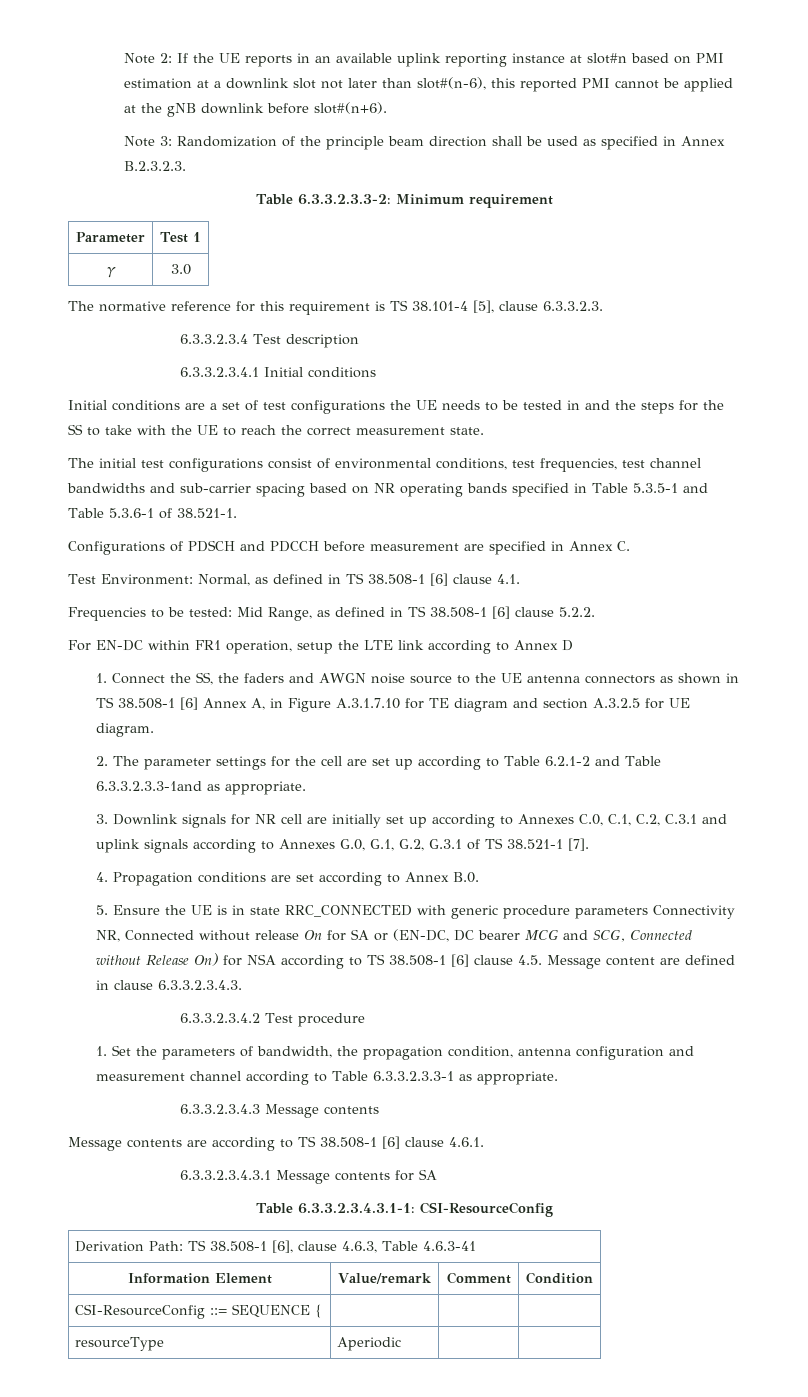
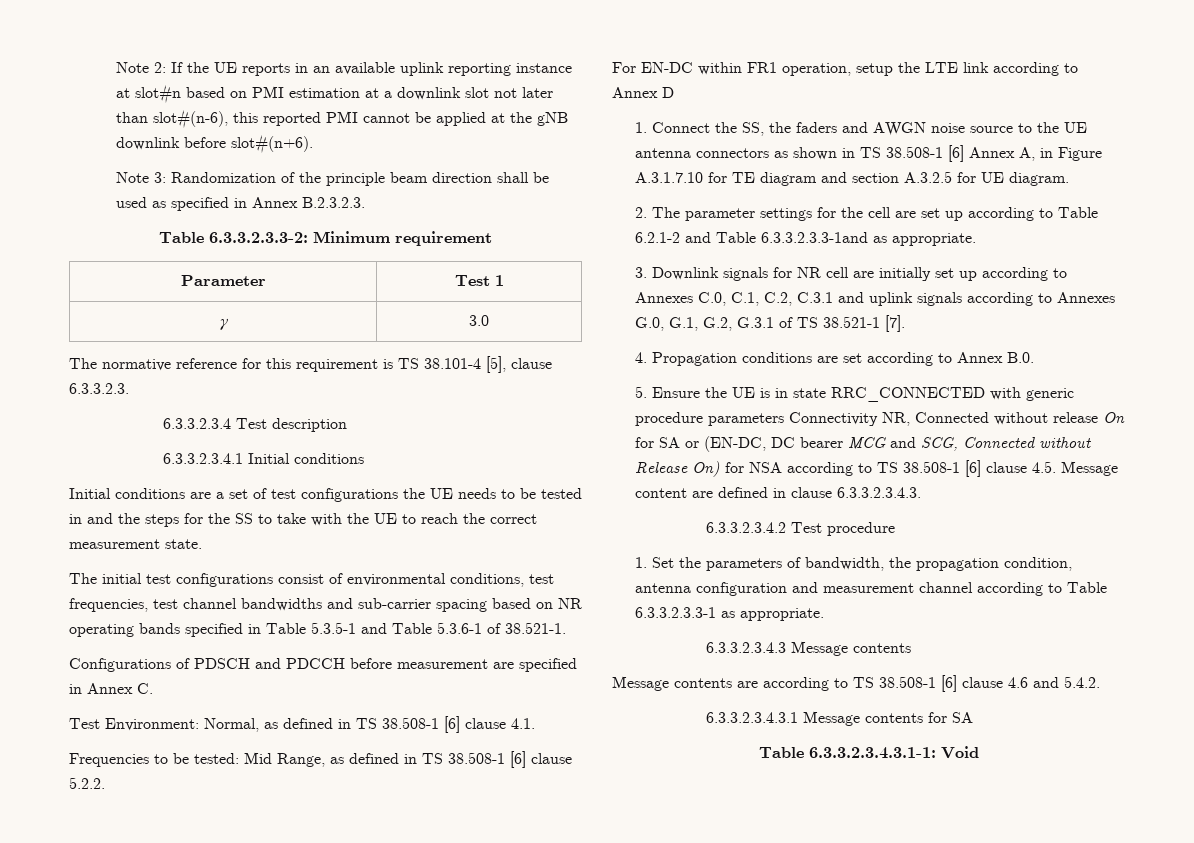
[449,1137,484,1147] 4.6.1. -> [1008,676,1100,688] 4.6 and 5.4.2.
[419,1202,553,1217] [75,1240,477,1253] [127,1273,272,1284] [338,1273,433,1284] [446,1272,511,1284] [526,1272,593,1284] [75,1304,323,1319] [75,1337,165,1351] [337,1337,402,1351] CSI-ResourceConfig // Derivation Path: TS 38.508-1 [6], clause 4.6.3, Table 4.6.3-41 // Information Element | Value/remark | Comment | Condition // CSI-ResourceConfig ::= SEQUENCE { | | | // resourceType | Aperiodic | | -> [940,746,979,759] Void

